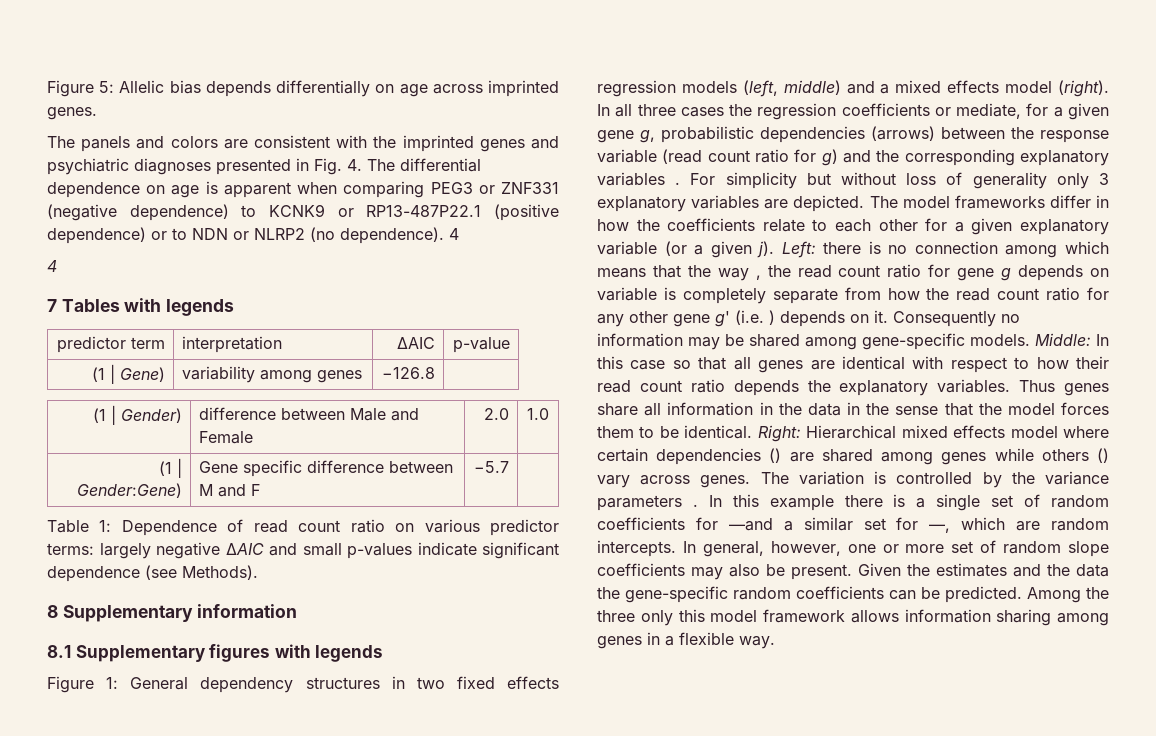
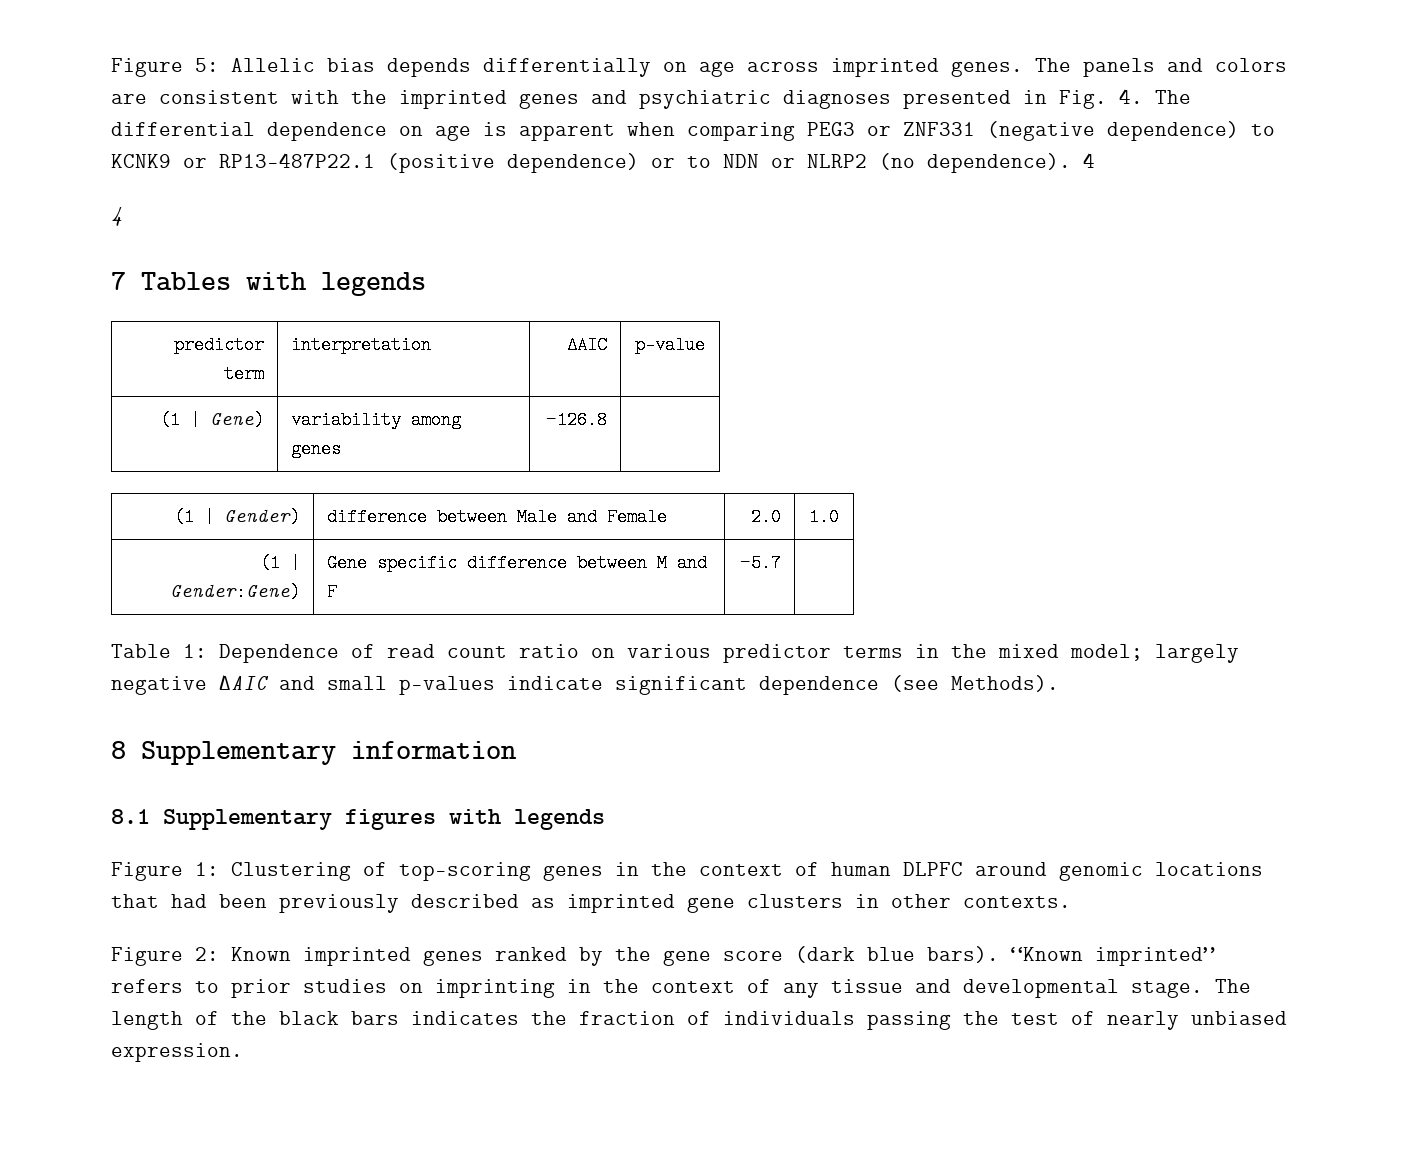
(97, 113) // -> (1023, 69) none
[47,543,94,555] terms: -> [843,644,1143,661] terms in the mixed model;
[130,676,559,693] [597,80,1109,97] [597,103,1109,120] [597,126,1109,143] [597,149,1109,166] [597,172,1109,189] [597,195,1109,212] [597,218,1109,235] [597,241,1109,258] [597,264,1109,281] [597,287,1109,304] [597,310,1020,327] [597,333,1109,350] [597,356,1109,373] [597,379,1109,396] [597,402,1109,416] [597,425,1109,442] [597,448,1109,465] [597,471,1109,488] [597,494,1109,511] [597,517,1109,533] [597,540,1109,557] [597,563,1109,580] [597,586,1109,603] [597,609,1109,626] [597,632,775,649] General dependency structures in two fixed effects regression models (left, middle) and a mixed effects model (right). In all three cases the regression coefficients or mediate, for a given gene g, probabilistic dependencies (arrows) between the response variable (read count ratio for g) and the corresponding explanatory variables . For simplicity but without loss of generality only 3 explanatory variables are depicted. The model frameworks differ in how the coefficients relate to each other for a given explanatory variable (or a given j). Left: there is no connection among which means that the way , the read count ratio for gene g depends on variable is completely separate from how the read count ratio for any other gene g' (i.e. ) depends on it. Consequently no information may be shared among gene-specific models. Middle: In this case so that all genes are identical with respect to how their read count ratio depends the explanatory variables. Thus genes share all information in the data in the sense that the model forces them to be identical. Right: Hierarchical mixed effects model where certain dependencies () are shared among genes while others () vary across genes. The variation is controlled by the variance parameters . In this example there is a single set of random coefficients for —and a similar set for —, which are random intercepts. In general, however, one or more set of random slope coefficients may also be present. Given the estimates and the data the gene-specific random coefficients can be predicted. Among the three only this model framework allows information sharing among genes in a flexible way. -> [231,862,1263,881] [111,894,1071,913] [111,946,1215,966] [111,979,1251,998] [111,1011,1287,1030] [111,1043,243,1062] Clustering of top-scoring genes in the context of human DLPFC around genomic locations that had been previously described as imprinted gene clusters in other contexts. // Figure 2: Known imprinted genes ranked by the gene score (dark blue bars). “Known imprinted” refers to prior studies on imprinting in the context of any tissue and developmental stage. The length of the black bars indicates the fraction of individuals passing the test of nearly unbiased expression.

